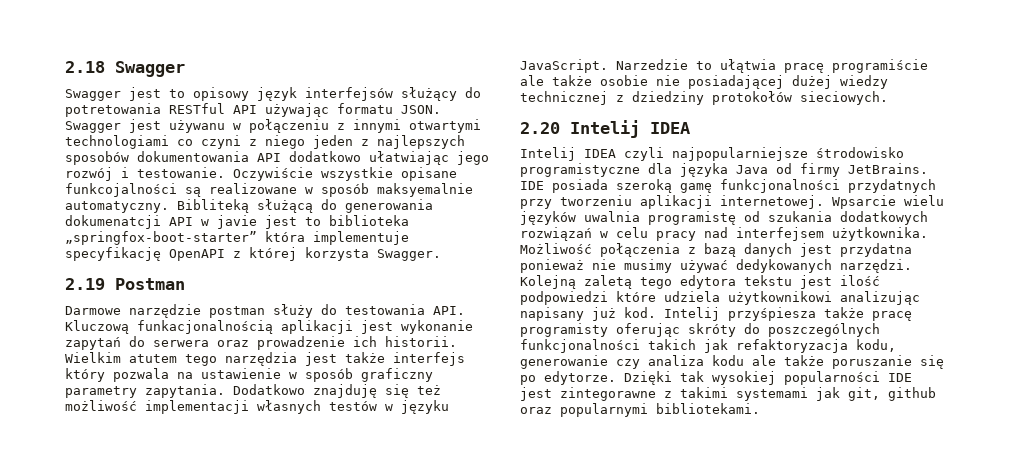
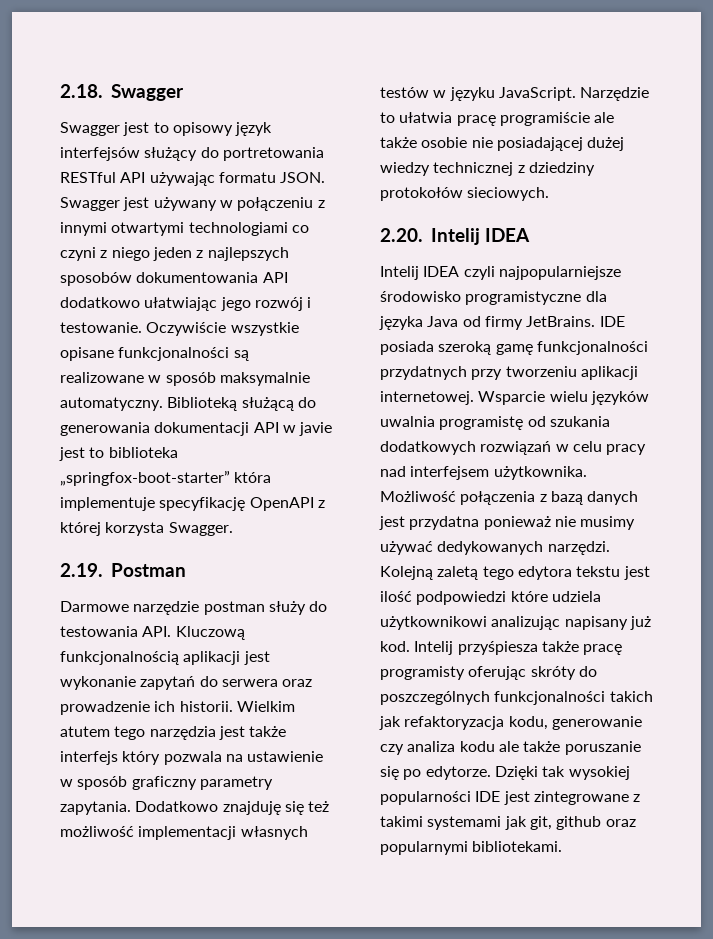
[65,61,105,73] 2.18 -> [60,84,103,98] 2.18.
[65,103,161,117] potretowania -> [222,147,324,161] portretowania
[169,120,225,133] używanu -> [153,197,217,211] używany
[65,183,177,197] funkcojalności -> [118,347,230,361] funkcjonalności
[377,183,473,197] [65,199,249,213] maksyemalnie automatyczny. Bibliteką -> [219,372,310,386] [60,397,238,411] maksymalnie automatyczny. Biblioteką
[65,215,161,229] dokumenatcji -> [154,422,250,436] dokumentacji
[65,278,105,290] 2.19 -> [60,563,103,577] 2.19.
[137,320,273,334] funkacjonalnością -> [60,651,179,665] funkcjonalnością
[616,59,776,73] Narzedzie to ułątwia -> [580,87,650,101] [380,112,453,123] Narzędzie to ułatwia
[520,122,560,134] 2.20 -> [380,228,423,242] 2.20.
[816,147,904,158] śtrodowisko -> [380,291,461,302] środowisko
[832,195,896,209] Wpsarcie -> [478,391,546,405] Wsparcie
[560,387,656,401] zintegorawne -> [533,791,629,805] zintegrowane

